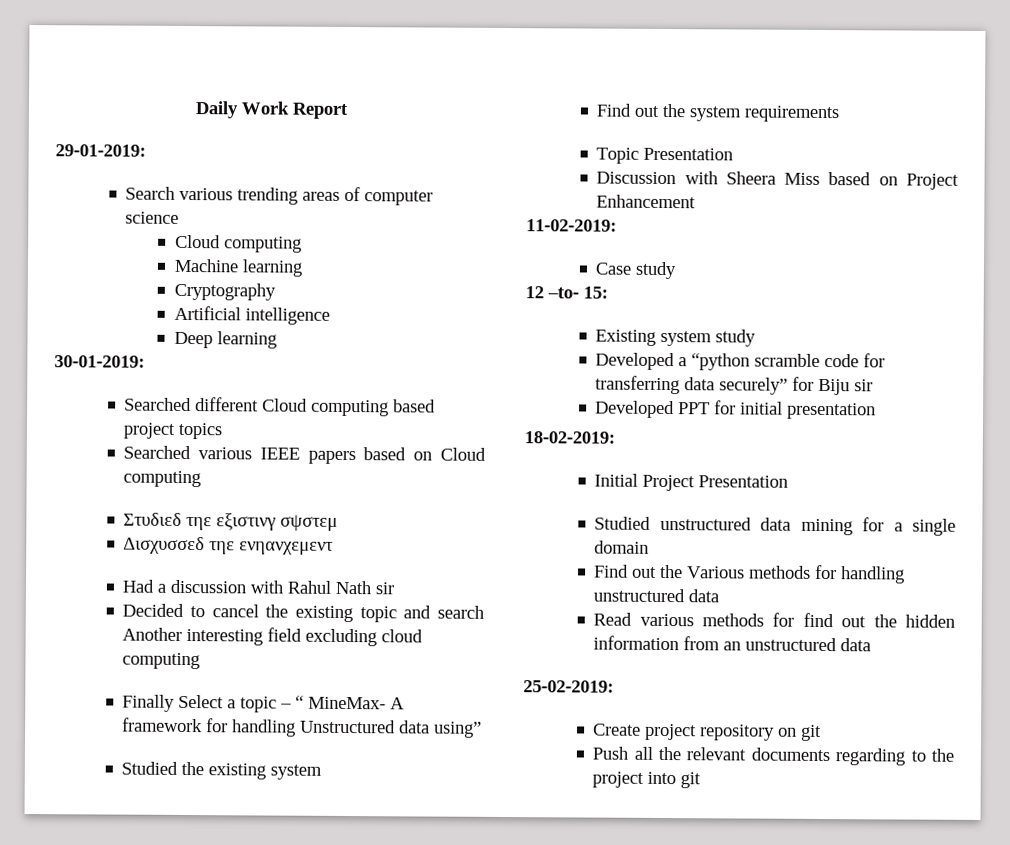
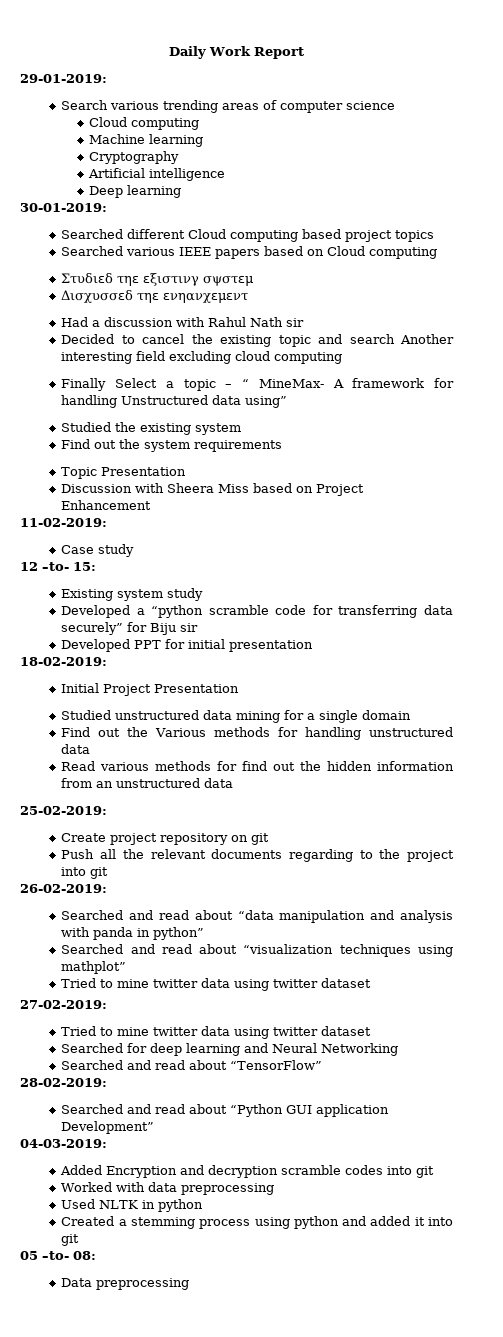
(702, 780) none -> [20,884,107,893] [61,910,453,923] [61,927,205,940] [61,944,453,957] [61,961,127,974] [61,978,372,991] [20,1000,107,1009] [61,1026,372,1039] [61,1043,399,1056] [61,1060,323,1070] [20,1078,107,1087] [61,1104,390,1117] [61,1121,155,1134] [20,1139,107,1148] [60,1165,435,1178] [61,1182,275,1195] [61,1199,204,1212] [61,1216,454,1229] [61,1234,80,1246] [20,1251,96,1260] [61,1278,190,1290] // 26-02-2019: // Searched and read about “data manipulation and analysis with panda in python” // Searched and read about “visualization techniques using mathplot” // Tried to mine twitter data using twitter dataset // 27-02-2019: // Tried to mine twitter data using twitter dataset // Searched for deep learning and Neural Networking // Searched and read about “TensorFlow” // 28-02-2019: // Searched and read about “Python GUI application Development” // 04-03-2019: // Added Encryption and decryption scramble codes into git // Worked with data preprocessing // Used NLTK in python // Created a stemming process using python and added it into git // 05 –to- 08: // Data preprocessing

